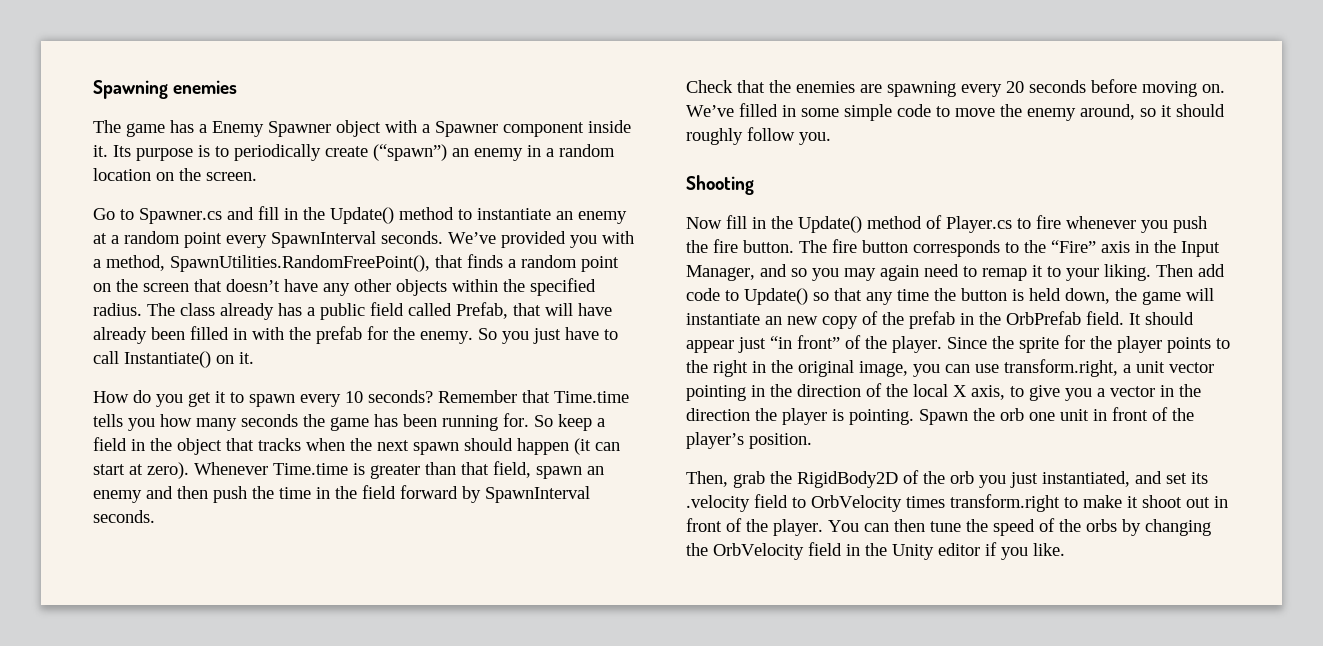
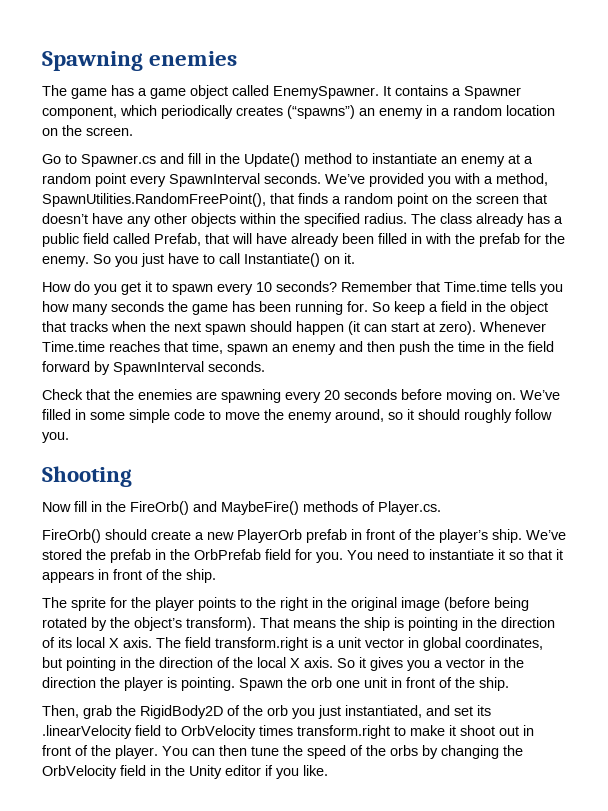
[212,120,631,137] [93,144,447,161] Enemy Spawner object with a Spawner component inside it. Its purpose is to periodically create (“spawn”) -> [150,85,521,99] [42,105,355,119] game object called EnemySpawner. It contains a Spawner component, which periodically creates (“spawns”)
[353,461,531,479] is greater than that field, -> [109,341,223,354] reaches that time,
[798,215,1207,233] [686,239,1220,257] [686,264,1225,281] [686,288,1214,305] [686,311,878,329] Update() method of Player.cs to fire whenever you push the fire button. The fire button corresponds to the “Fire” axis in the Input Manager, and so you may again need to remap it to your liking. Then add code to Update() so that any time the button is held down, the game will instantiate an new copy of -> [130,501,441,515] [42,529,566,543] [42,549,82,560] FireOrb() and MaybeFire() methods of Player.cs. // FireOrb() should create a new PlayerOrb prefab in front of the player’s ship. We’ve stored
[1086,311,1194,325] [686,335,1014,353] field. It should appear just “in front” of the player. Since the -> [265,549,563,563] [42,569,216,583] [42,597,67,608] field for you. You need to instantiate it so that it appears in front of the ship. // The
[859,359,1214,377] image, you can use transform.right, a unit vector -> [401,597,529,611] [42,617,555,631] [42,637,543,651] [42,657,62,668] image (before being rotated by the object’s transform). That means the ship is pointing in the direction of its local X axis. The field transform.right is a unit vector in global coordinates, but
[971,385,1060,401] axis, to give -> [304,657,403,671] axis. So it gives
[686,432,812,449] player’s position. -> [479,677,509,691] ship.
[686,495,750,512] .velocity -> [42,725,132,739] .linearVelocity

